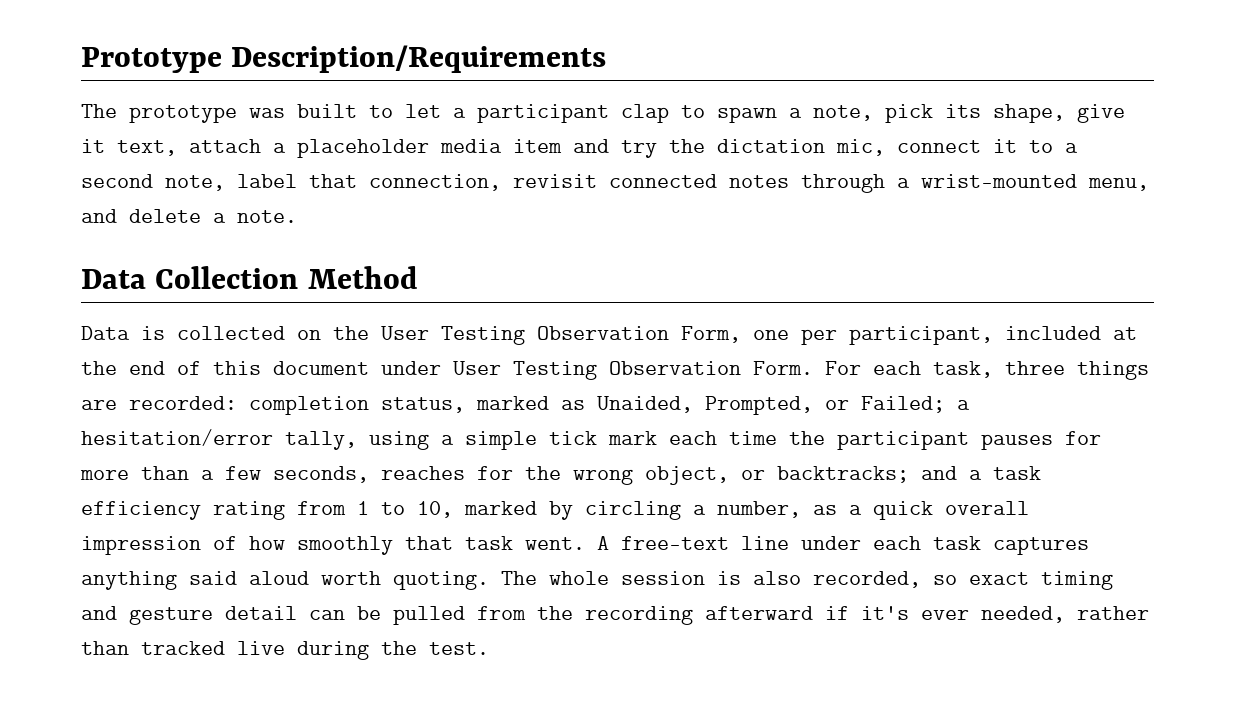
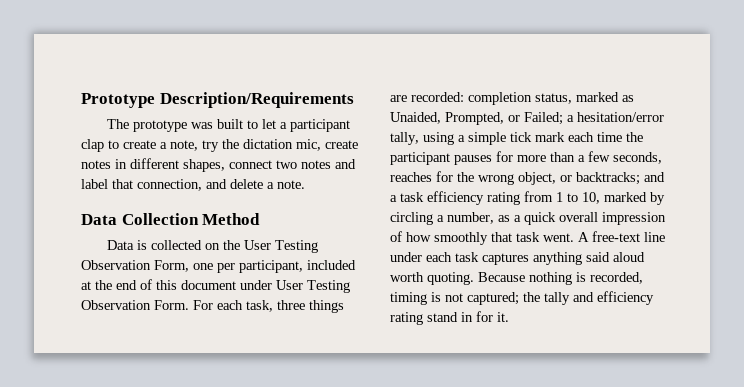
[717,107,777,123] spawn -> [123,140,156,149] create
[885,104,1125,123] [81,139,1078,158] [81,174,1149,193] pick its shape, give it text, attach a placeholder media item and try the dictation mic, connect it to a second note, label that connection, revisit connected notes through a wrist-mounted menu, -> [202,139,358,152] [81,158,356,172] [81,179,202,191] try the dictation mic, create notes in different shapes, connect two notes and label that connection,
[501,571,1113,590] [81,606,1149,625] [81,641,489,660] The whole session is also recorded, so exact timing and gesture detail can be pulled from the recording afterward if it's ever needed, rather than tracked live during the test. -> [478,272,643,285] [390,291,654,305] [390,311,509,325] Because nothing is recorded, timing is not captured; the tally and efficiency rating stand in for it.

